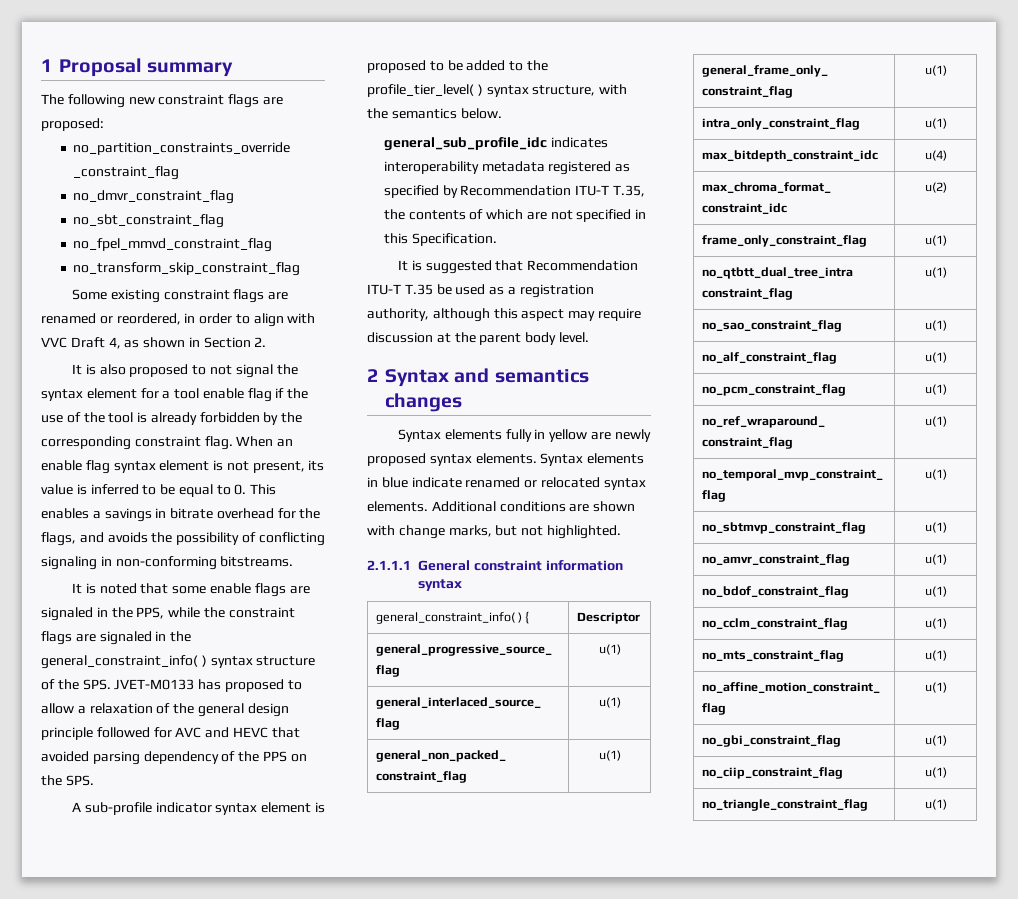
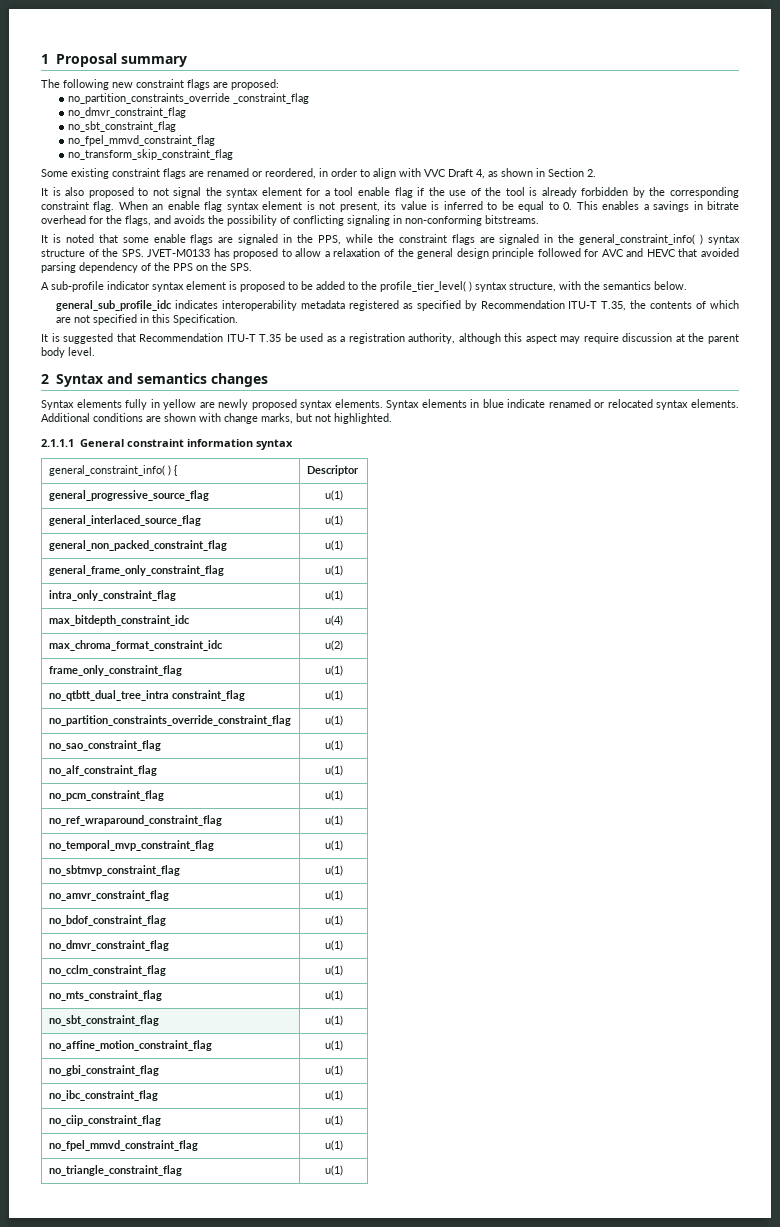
(947, 272) none -> [48,715,291,726] [324,715,343,726] // no_partition_constraints_override_constraint_flag | u(1)
(947, 591) none -> [48,940,169,951] [324,940,343,951] // no_dmvr_constraint_flag | u(1)
(947, 655) none -> [48,1015,159,1026] [324,1015,343,1026] // no_sbt_constraint_flag | u(1)
(947, 740) none -> [48,1090,158,1101] [324,1090,343,1101] // no_ibc_constraint_flag | u(1)
(947, 772) none -> [48,1140,198,1151] [324,1140,343,1151] // no_fpel_mmvd_constraint_flag | u(1)

